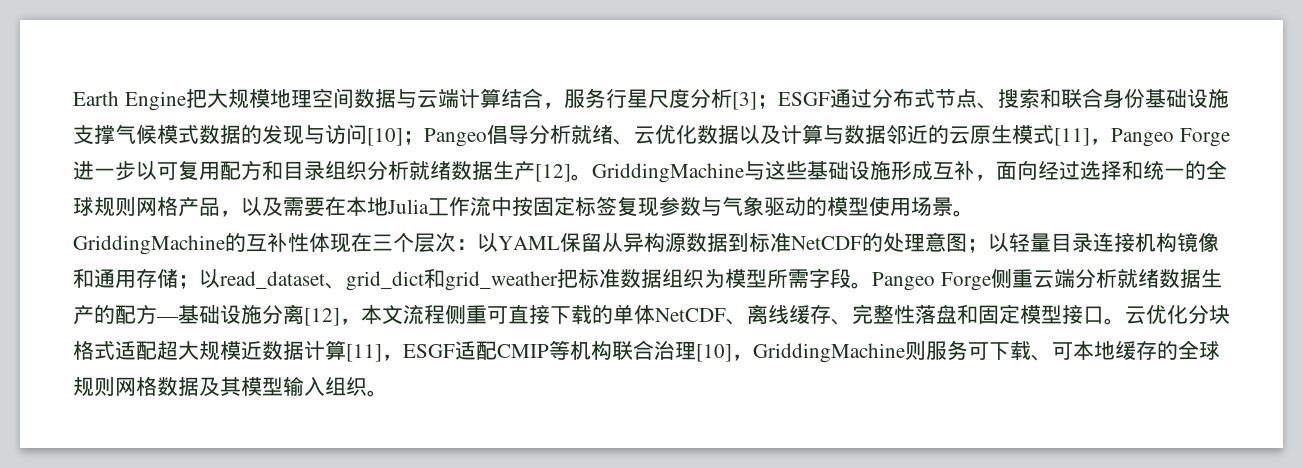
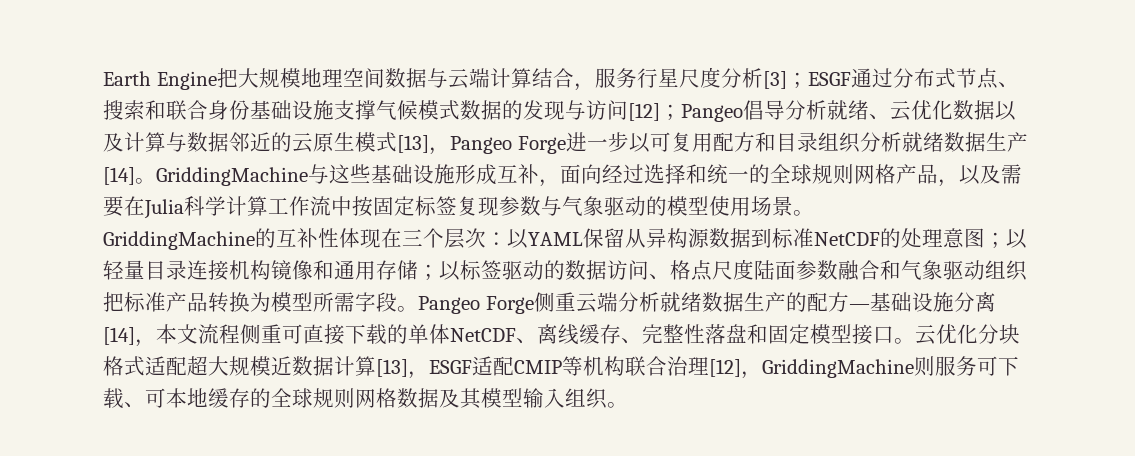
[367,128,403,146] [10] -> [628,103,660,121] [12]
[1054,128,1090,146] [11] -> [397,135,429,153] [13]
[535,164,571,182] [12] -> [103,167,135,185] [14]
[346,196,429,216] 本地Julia -> [144,196,268,219] Julia科学计算
[220,268,704,291] read_dataset、grid_dict和grid_weather把标准数据组织 -> [460,259,1027,281] [103,292,250,313] 标签驱动的数据访问、格点尺度陆面参数融合和气象驱动组织把标准产品转换
[304,308,340,326] [12] -> [103,327,135,345] [14]
[346,344,382,362] [11] -> [376,359,408,377] [13]
[696,344,732,362] [10] -> [709,359,741,377] [12]

